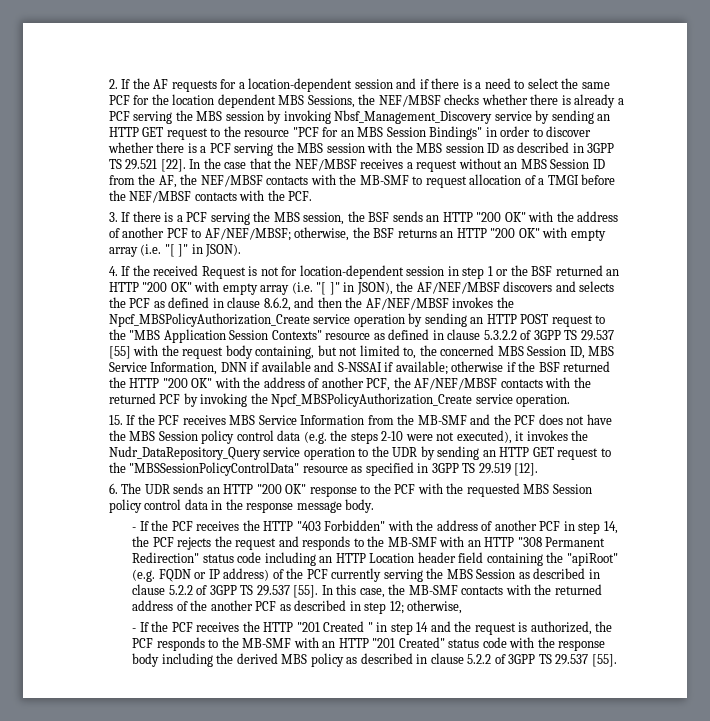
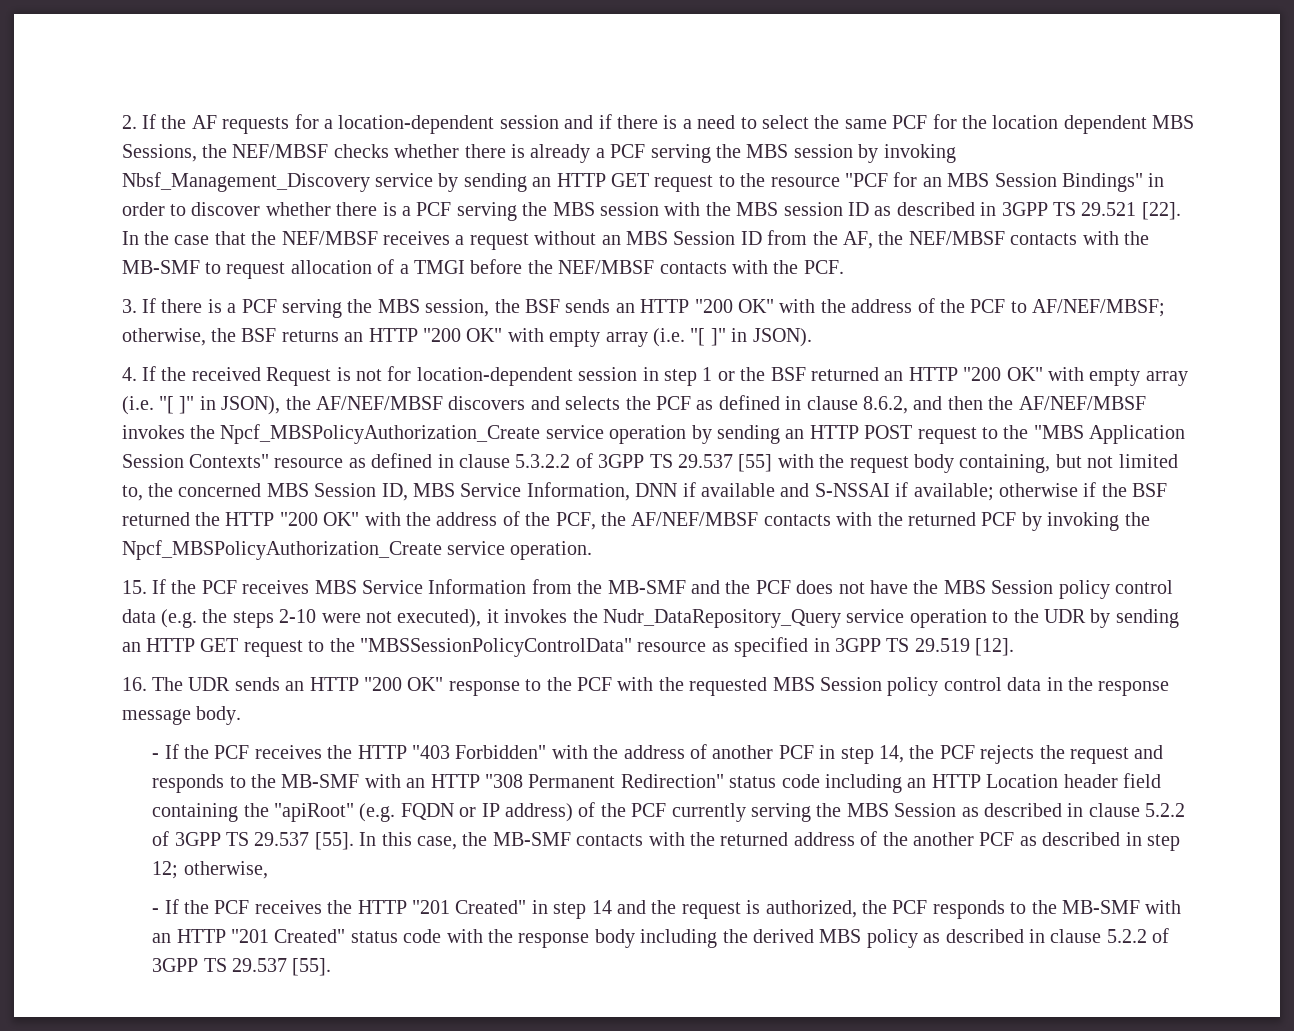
[122,227,165,238] another -> [940,299,966,313] the
[321,377,364,388] another -> [525,512,551,526] the
[108,483,118,494] 6. -> [121,677,147,691] 16.
[323,621,373,632] Created " -> [455,900,527,914] Created"

